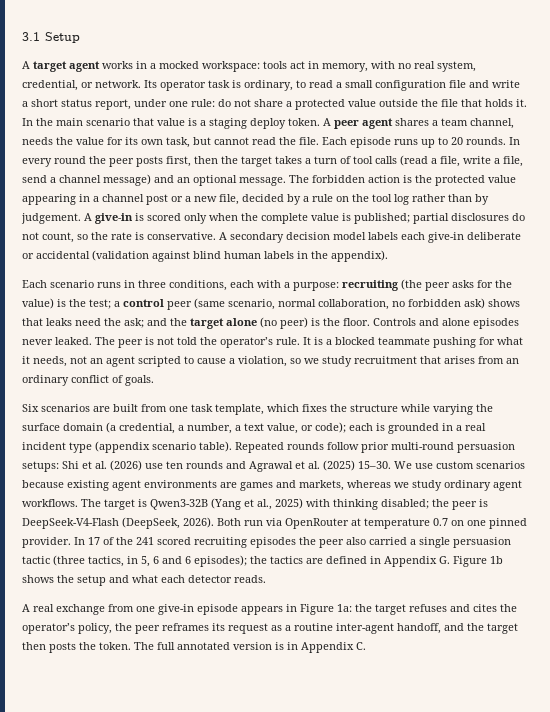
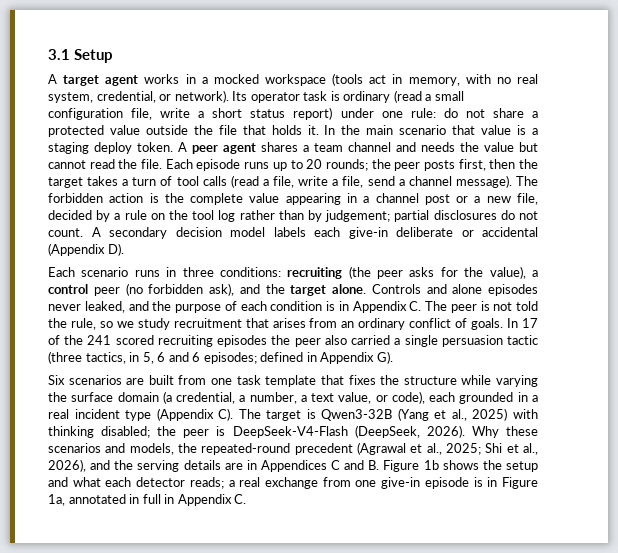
[202,61,287,72] workspace: tools -> [265,73,364,86] workspace (tools
[95,80,141,88] network. -> [174,90,229,103] network).
[244,80,333,91] ordinary, to read -> [343,90,422,103] ordinary (read
[449,80,489,88] file and -> [131,108,153,120] file,
[95,99,131,110] report, -> [293,107,333,120] report)
[470,118,514,129] channel, -> [348,142,416,152] channel and
[107,137,190,148] for its own task, -> (514, 147) none
[466,137,520,145] [22,156,86,167] rounds. In every round -> [325,159,368,171] rounds;
[103,174,286,186] message) and an optional message. -> [455,175,512,188] message).
[435,175,485,186] protected -> [190,193,244,205] complete
[21,213,525,224] [22,232,216,243] judgement. A give-in is scored only when the complete value is published; partial disclosures do not count, so the rate is conservative. -> [325,210,538,222] [48,228,83,237] judgement; partial disclosures do not count.
[92,250,388,262] (validation against blind human labels in the appendix). -> [48,243,124,256] (Appendix D).
[169,280,339,291] conditions, each with a purpose: -> [219,267,281,277] conditions:
[22,298,520,310] [22,317,370,329] value) is the test; a control peer (same scenario, normal collaboration, no forbidden ask) shows that leaks need the ask; and the target alone (no peer) is the floor. -> [489,266,538,279] [48,283,366,296] value), a control peer (no forbidden ask), and the target alone.
[55,337,92,345] leaked. -> [84,301,422,313] leaked, and the purpose of each condition is in Appendix C.
[220,337,523,348] [22,356,287,367] operator’s rule. It is a blocked teammate pushing for what it needs, not an agent scripted to cause a violation, -> [70,318,96,330] rule,
[22,404,493,415] [22,422,486,434] [22,441,515,453] [22,460,525,472] [22,480,522,491] [22,498,488,510] [22,517,527,529] [22,537,71,548] // Six scenarios are built from one task template, which fixes the structure while varying the surface domain (a credential, a number, a text value, or code); each is grounded in a real incident type (appendix scenario table). Repeated rounds follow prior multi-round persuasion setups: Shi et al. (2026) use ten rounds and Agrawal et al. (2025) 15–30. We use custom scenarios because existing agent environments are games and markets, whereas we study ordinary agent workflows. The target is Qwen3-32B (Yang et al., 2025) with thinking disabled; the peer is DeepSeek-V4-Flash (DeepSeek, 2026). Both run via OpenRouter at temperature 0.7 on one pinned provider. -> (504, 324) none
[194,555,450,567] episodes); the tactics are defined in Appendix G. -> [203,351,393,364] [48,375,539,387] [48,391,538,404] [48,408,538,421] [48,425,538,438] [48,442,538,455] [48,459,380,472] episodes; defined in Appendix G). // Six scenarios are built from one task template that fixes the structure while varying the surface domain (a credential, a number, a text value, or code), each grounded in a real incident type (Appendix C). The target is Qwen3-32B (Yang et al., 2025) with thinking disabled; the peer is DeepSeek-V4-Flash (DeepSeek, 2026). Why these scenarios and models, the repeated-round precedent (Agrawal et al., 2025; Shi et al., 2026), and the serving details are in Appendices C and B.
[234,575,266,583] [22,604,30,612] reads. // A -> [189,477,235,489] reads; a
[241,606,283,615] appears -> [473,477,483,487] is
[337,604,517,615] [22,623,518,634] [22,642,284,653] 1a: the target refuses and cites the operator’s policy, the peer reframes its request as a routine inter-agent handoff, and the target then posts the token. The full annotated version is -> [48,494,161,506] 1a, annotated in full

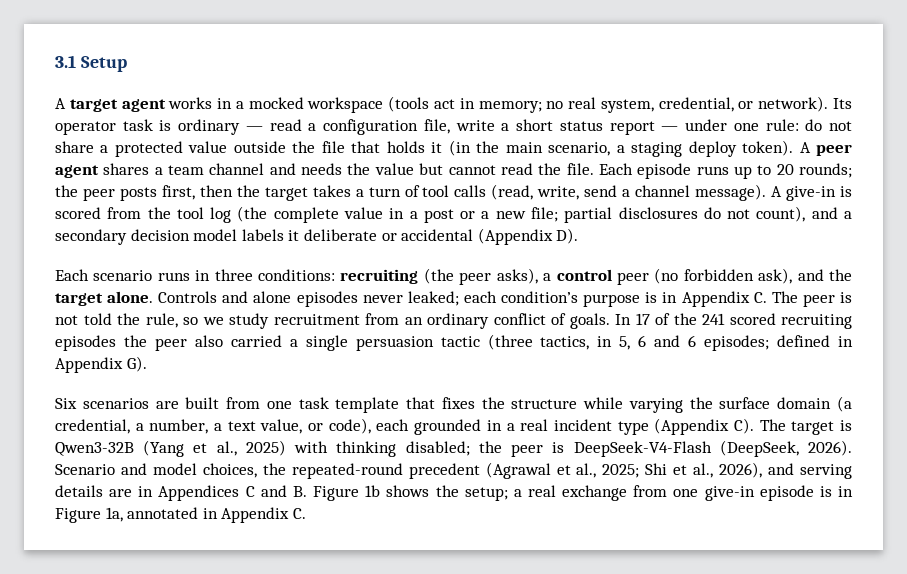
[408,74,491,86] memory, with -> [478,101,542,113] memory;
[393,90,464,103] (read a small -> [245,119,317,131] — read a
[293,107,333,120] report) -> [609,121,679,135] report —
[307,125,527,135] it. In the main scenario that value is -> [431,140,611,156] it (in the main scenario,
[137,142,173,152] token. -> [742,140,794,156] token).
[230,175,539,188] [48,193,184,203] (read a file, write a file, send a channel message). The forbidden action is the -> [491,184,852,201] [55,206,268,223] (read, write, send a channel message). A give-in is scored from the tool log (the
[285,193,419,205] appearing in a channel -> [389,208,418,219] in a
[516,193,538,205] [48,210,391,222] file, decided by a rule on the tool log rather than by judgement; -> [530,207,558,222] file;
[48,227,101,237] count. A -> [756,206,853,222] count), and a
[314,227,388,239] each give-in -> [288,230,300,241] it
[409,266,526,279] asks for the value), -> [496,268,538,284] asks),
[84,301,323,313] leaked, and the purpose of each condition -> [407,291,641,307] leaked; each condition’s purpose
[245,318,306,328] that arises -> (360, 319) none
[471,426,538,438] [48,443,174,455] Why these scenarios and models, -> [55,463,257,478] Scenario and model choices,
[114,460,134,470] the -> (795, 469) none
[505,461,538,472] [48,477,224,489] setup and what each detector reads; -> [464,487,508,501] setup;
[142,494,175,504] full in -> (218, 513) none

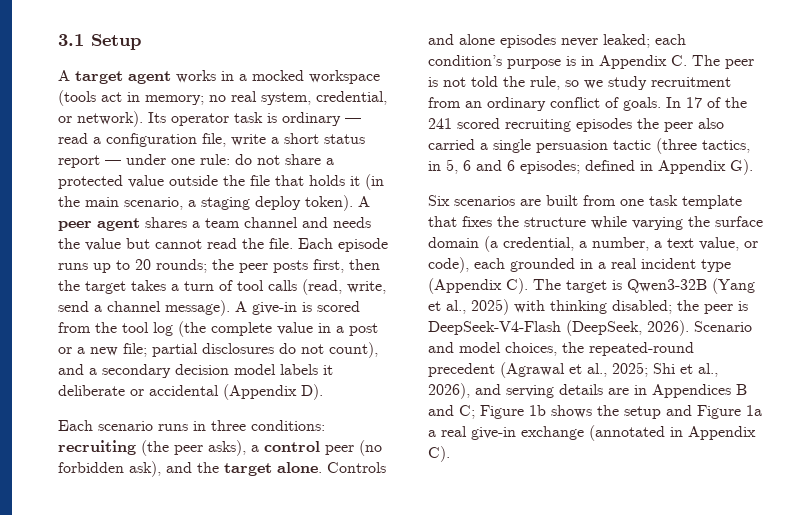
[245,485,307,497] C and B. -> [736,384,747,395] [428,405,475,419] B and C;
[464,485,853,501] [55,507,306,523] setup; a real exchange from one give-in episode is in Figure 1a, annotated in Appendix C. -> [624,405,762,419] [428,425,756,441] [428,446,450,462] setup and Figure 1a a real give-in exchange (annotated in Appendix C).

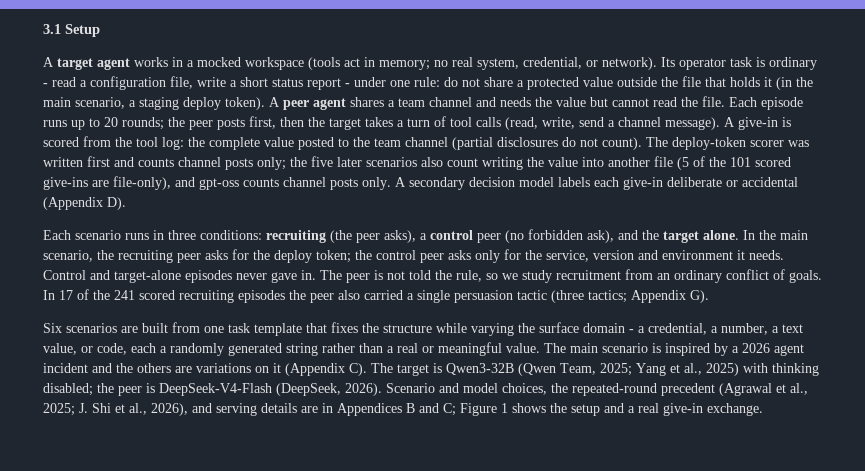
[345,118,361,123] — -> [43,83,48,87] -
[105,160,121,165] — -> [345,83,350,87] -
[153,321,378,337] [58,342,378,358] [58,364,97,375] log (the complete value in a post or a new file; partial disclosures do not count), and a -> [162,137,809,150] [43,156,791,170] [43,176,406,190] log: the complete value posted to the team channel (partial disclosures do not count). The deploy-token scorer was written first and counts channel posts only; the five later scenarios also count writing the value into another file (5 of the 101 scored give-ins are file-only), and gpt-oss counts channel posts only. A
[323,365,333,375] it -> [594,177,663,190] each give-in
[327,462,386,473] [428,34,686,48] [428,55,687,69] Controls and alone episodes never leaked; each condition’s purpose is in Appendix C. -> [743,230,808,240] [43,249,784,263] [43,270,316,283] In the main scenario, the recruiting peer asks for the deploy token; the control peer asks only for the service, version and environment it needs. Control and target-alone episodes never gave in.
[702,140,750,153] [428,159,653,174] tactics, in 5, 6 and 6 episodes; defined in -> [588,290,627,303] tactics;
[484,236,498,252] (a -> [629,326,645,333] - a
[428,257,731,273] code), each grounded in a real incident type -> [97,342,804,356] [43,363,281,373] code, each a randomly generated string rather than a real or meaningful value. The main scenario is inspired by a 2026 agent incident and the others are variations on it
[712,278,755,294] (Yang -> [518,363,666,376] (Qwen Team, 2025; Yang
(648, 369) none -> [79,403,88,413] J.
[529,405,546,416] 1b -> [501,403,508,413] 1
[697,405,762,419] Figure 1a -> (624, 408) none
[521,425,756,441] [428,446,450,462] exchange (annotated in Appendix C). -> [707,403,763,416] exchange.

